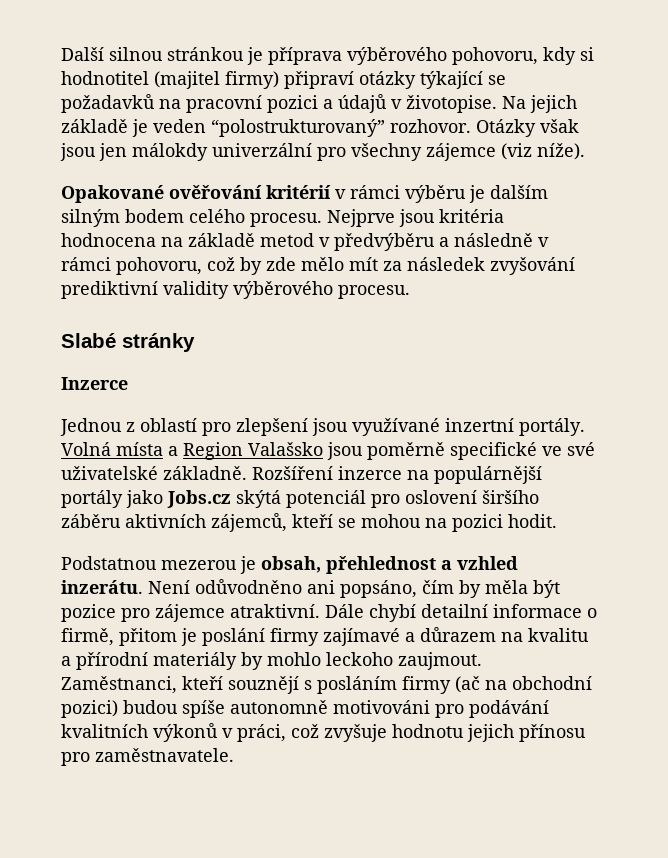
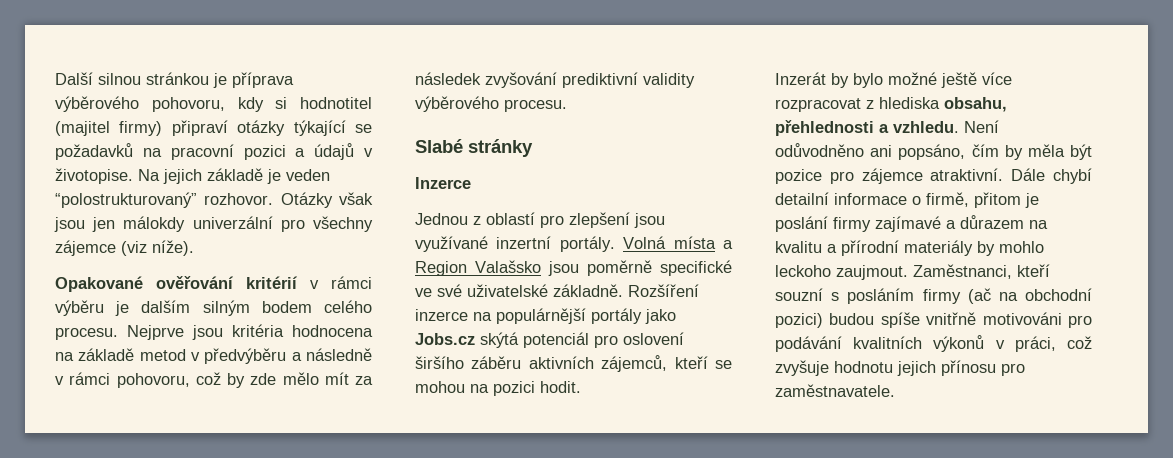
[61,556,518,574] [61,580,143,594] Podstatnou mezerou je obsah, přehlednost a vzhled inzerátu. -> [775,72,1012,88] [775,97,1007,112] [775,120,959,136] Inzerát by bylo možné ještě více rozpracovat z hlediska obsahu, přehlednosti a vzhledu.
[228,676,299,694] souznějí -> [775,288,823,301] souzní
[230,700,328,714] autonomně -> [926,312,977,325] vnitřně

